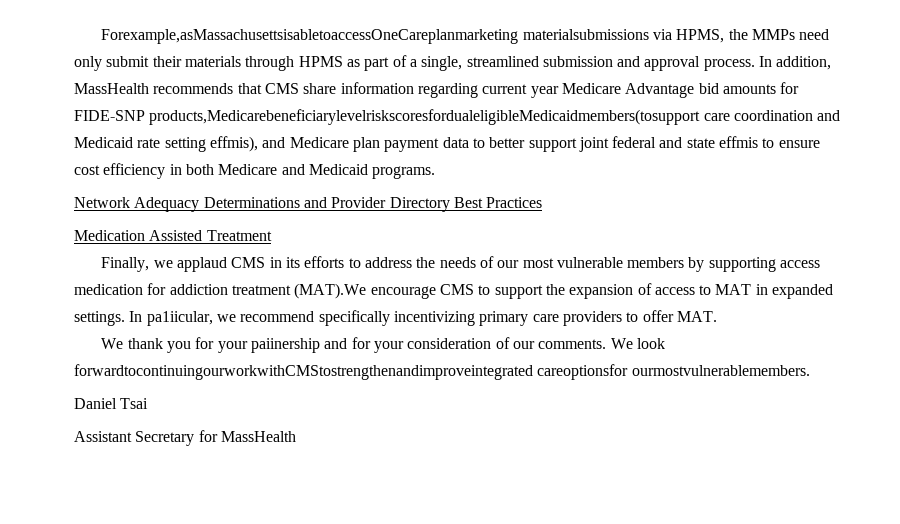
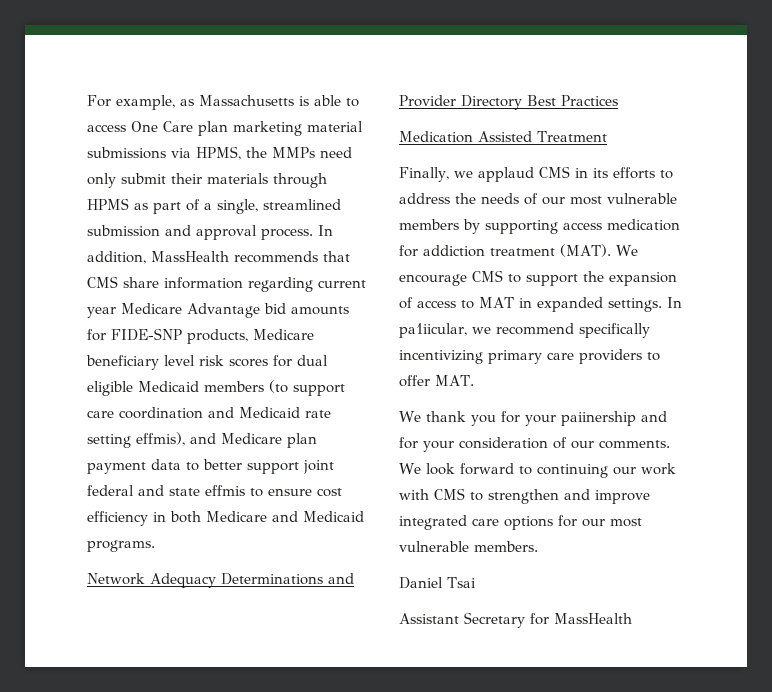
[101,29,649,44] Forexample,asMassachusettsisabletoaccessOneCareplanmarketing materialsubmissions -> [87,95,359,110] [87,121,363,136] [87,147,166,159] For example, as Massachusetts is able to access One Care plan marketing material submissions
[149,109,701,125] products,MedicarebeneficiarylevelriskscoresfordualeligibleMedicaidmembers(tosupport -> [187,329,314,344] [86,355,328,370] [87,380,345,396] products, Medicare beneficiary level risk scores for dual eligible Medicaid members (to support
[294,283,367,299] (MAT).We -> [560,244,638,257] (MAT). We
[74,364,810,380] forwardtocontinuingourworkwithCMStostrengthenandimproveintegrated careoptionsfor ourmostvulnerablemembers. -> [459,463,676,478] [399,488,650,504] [399,515,642,530] [399,541,538,552] forward to continuing our work with CMS to strengthen and improve integrated care options for our most vulnerable members.

